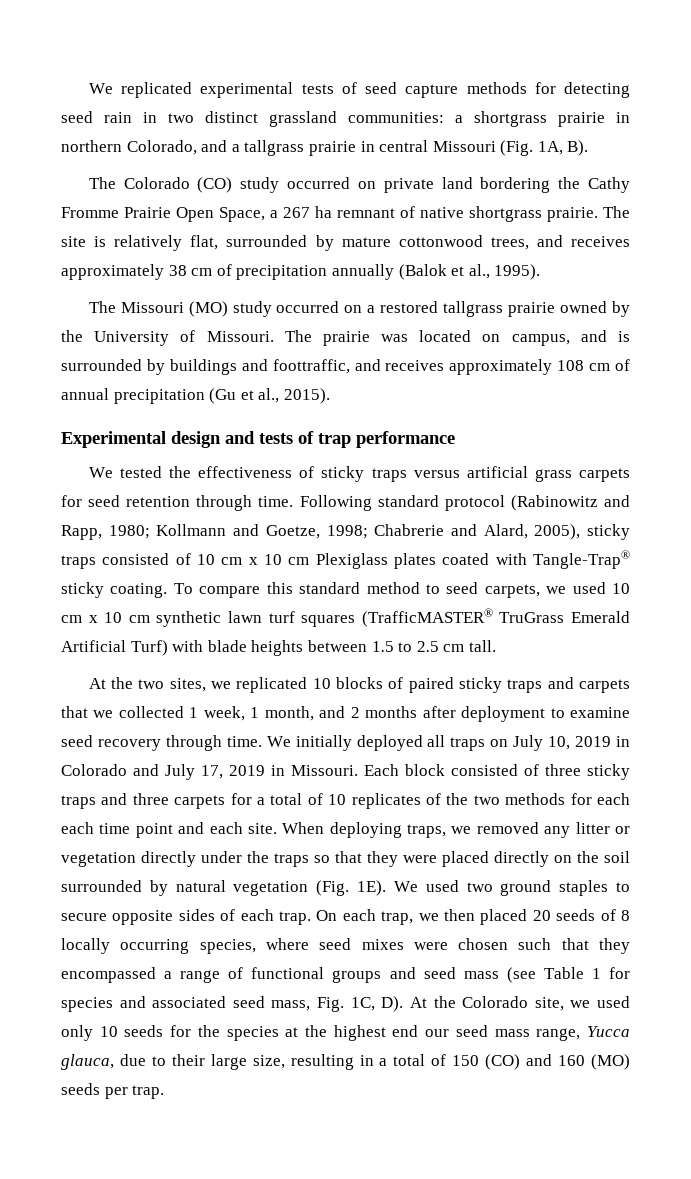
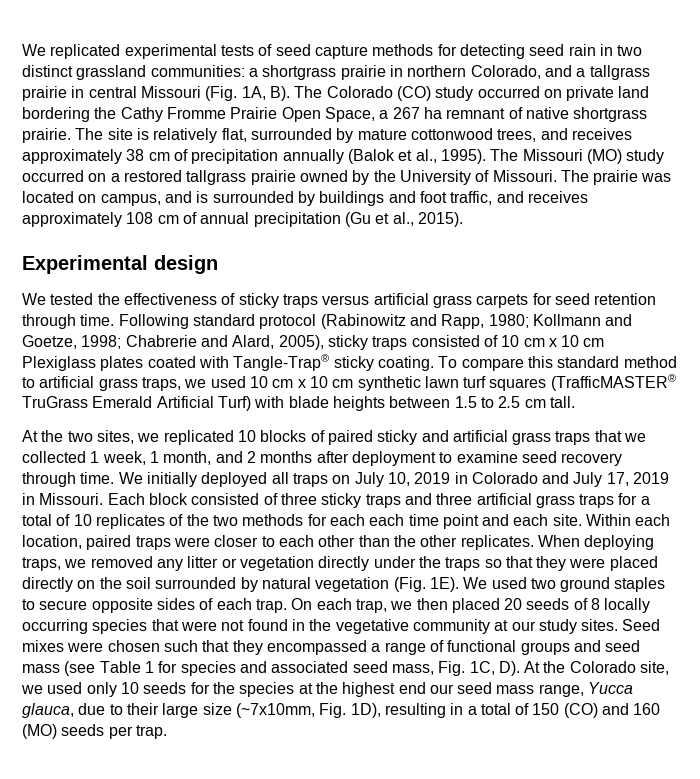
(589, 148) // -> (290, 93) none
(541, 272) // -> (486, 156) none
[272,359,350,374] foottraffic, -> [419,191,493,205] foot traffic,
[225,431,455,448] and tests of trap performance -> (218, 264) none
[446,582,540,598] seed carpets, -> [39,376,181,391] artificial grass traps,
[507,677,630,693] traps and carpets -> [421,430,591,445] and artificial grass traps
[174,795,226,809] carpets -> [476,493,615,508] artificial grass traps
(277, 828) none -> [586,514,671,526] [22,535,534,550] Within each location, paired traps were closer to each other than the other replicates.
[199,938,352,954] species, where seed -> [92,619,661,634] species that were not found in the vegetative community at our study sites. Seed
[252,1055,285,1069] size, -> [202,703,381,718] size (~7x10mm, Fig. 1D),

